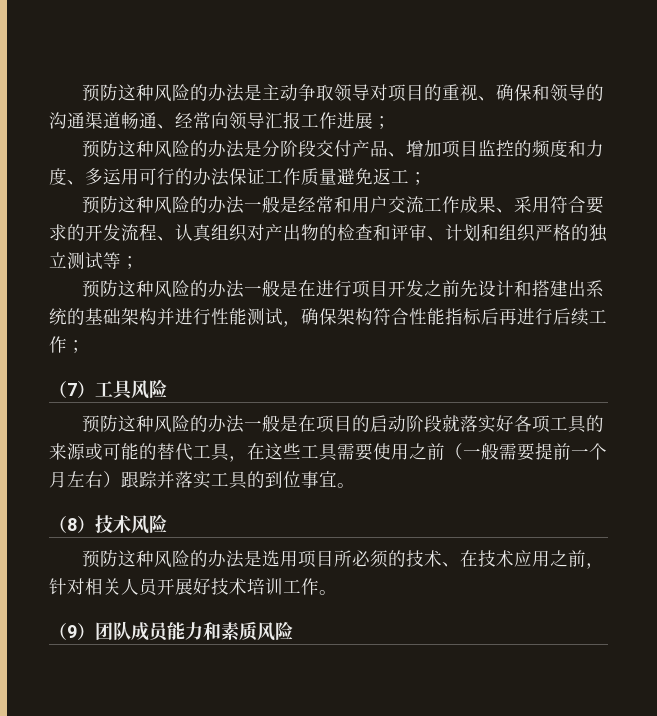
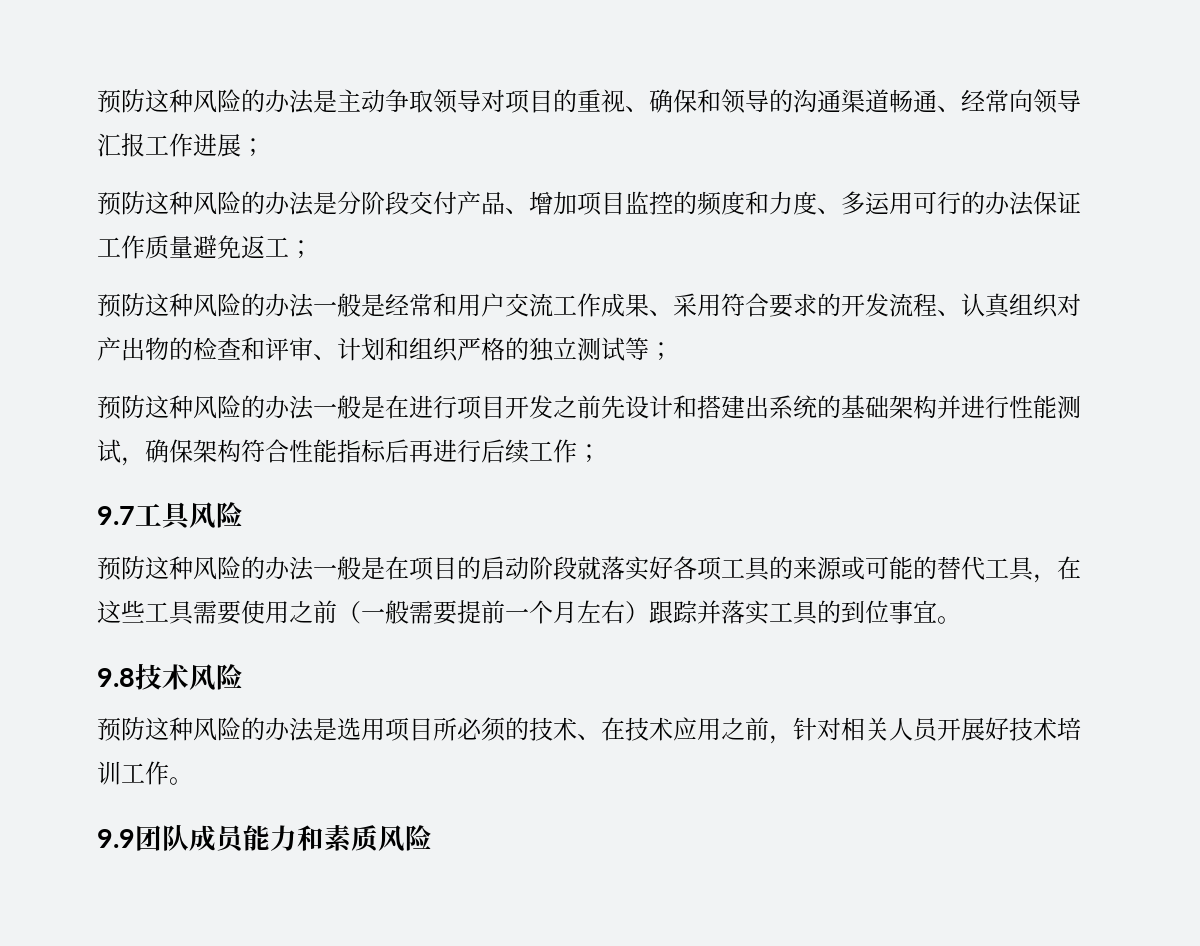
[49,380,95,398] （7） -> [97,506,135,525] 9.7
[49,515,95,533] （8） -> [97,668,135,687] 9.8
[49,622,95,640] （9） -> [97,829,135,848] 9.9

